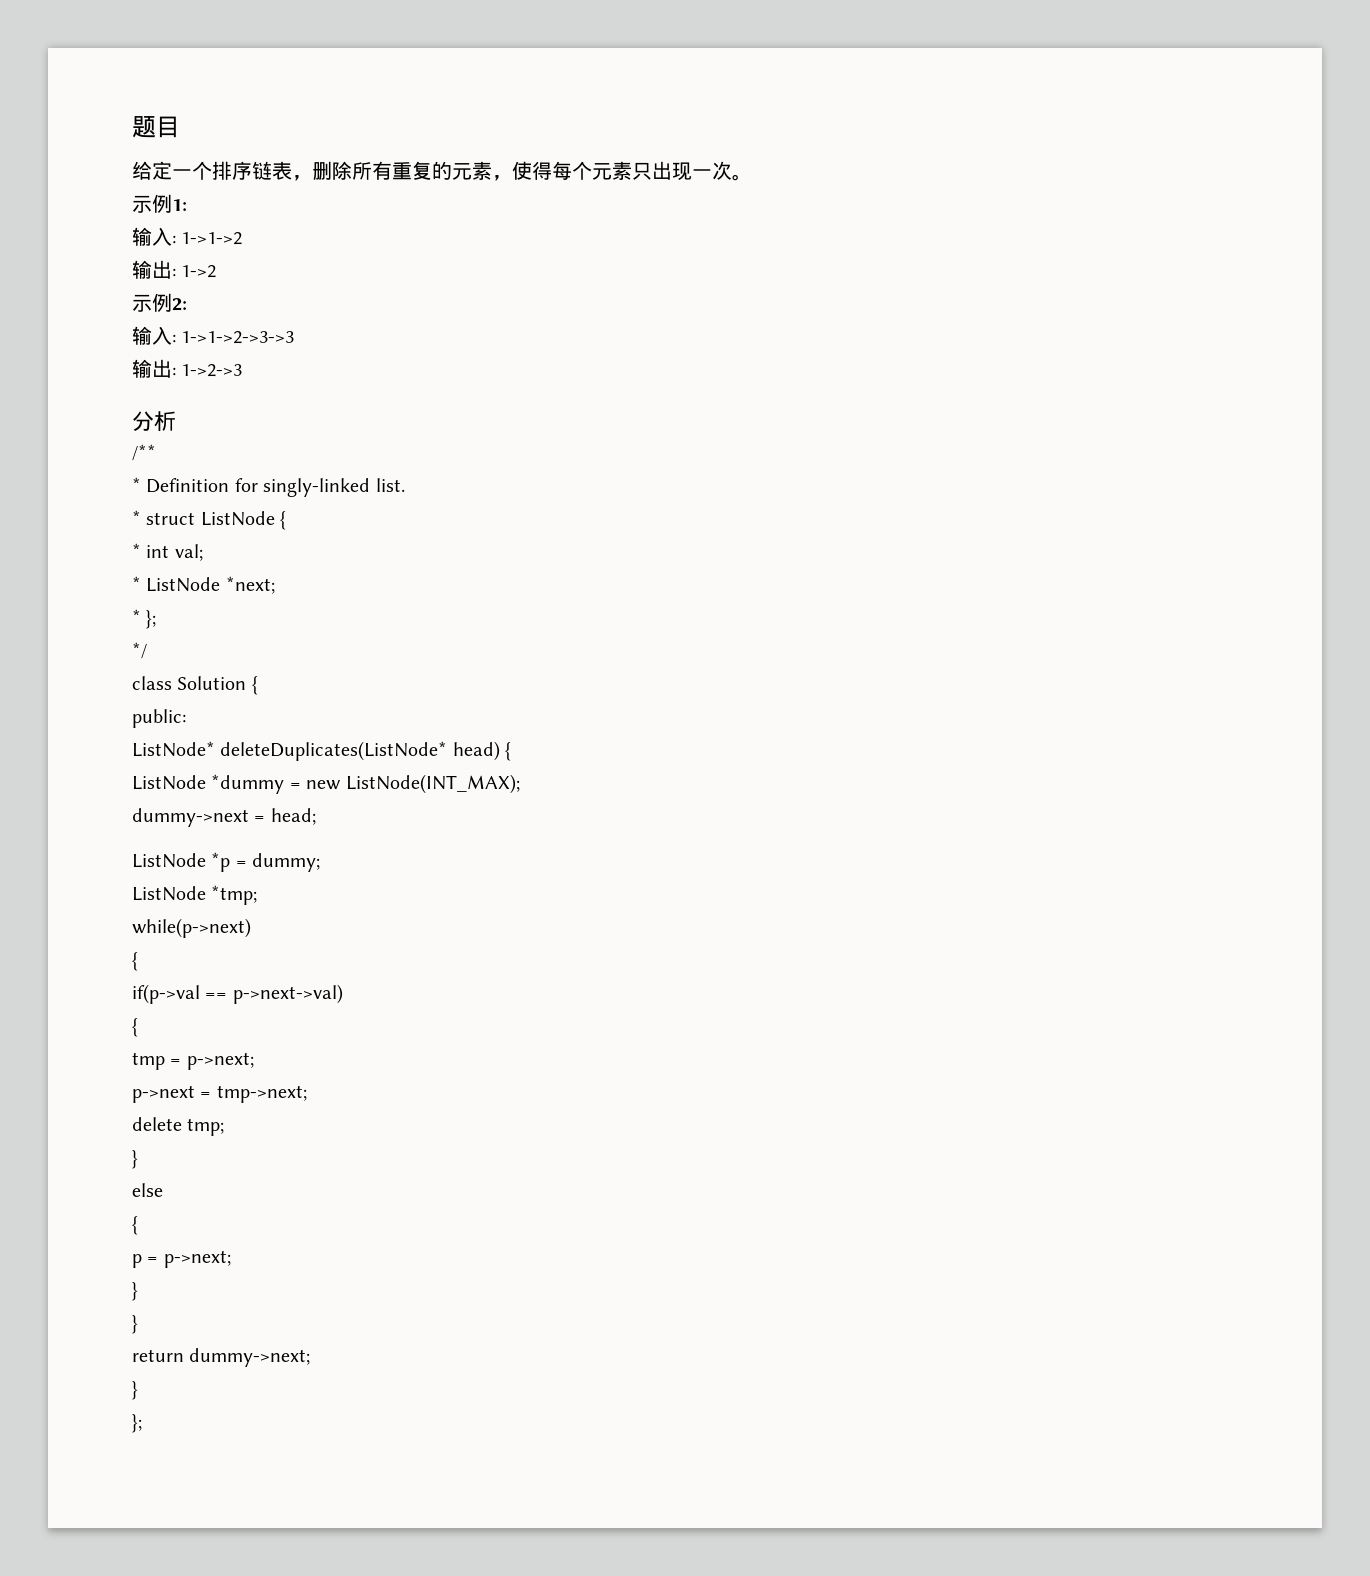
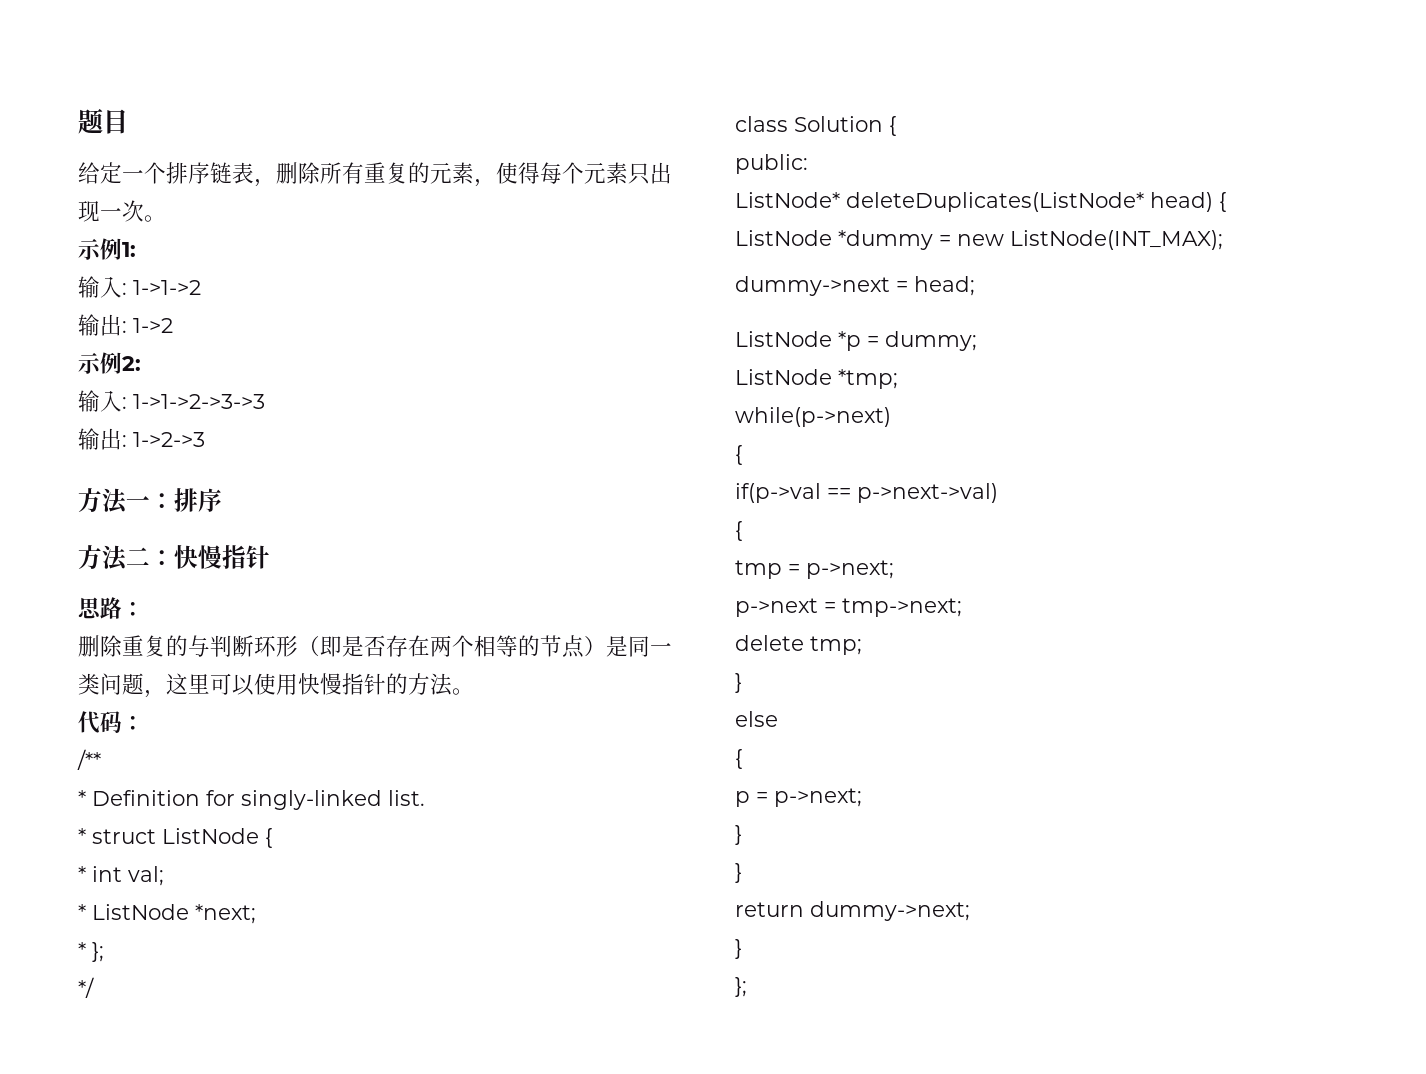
[132,411,176,431] 分析 -> [78,488,222,514] [78,545,270,571] [78,597,144,619] [78,635,672,658] [78,673,474,698] [78,711,144,734] 方法一：排序 // 方法二：快慢指针 // 思路： // 删除重复的与判断环形（即是否存在两个相等的节点）是同一类问题，这里可以使用快慢指针的方法。 // 代码：

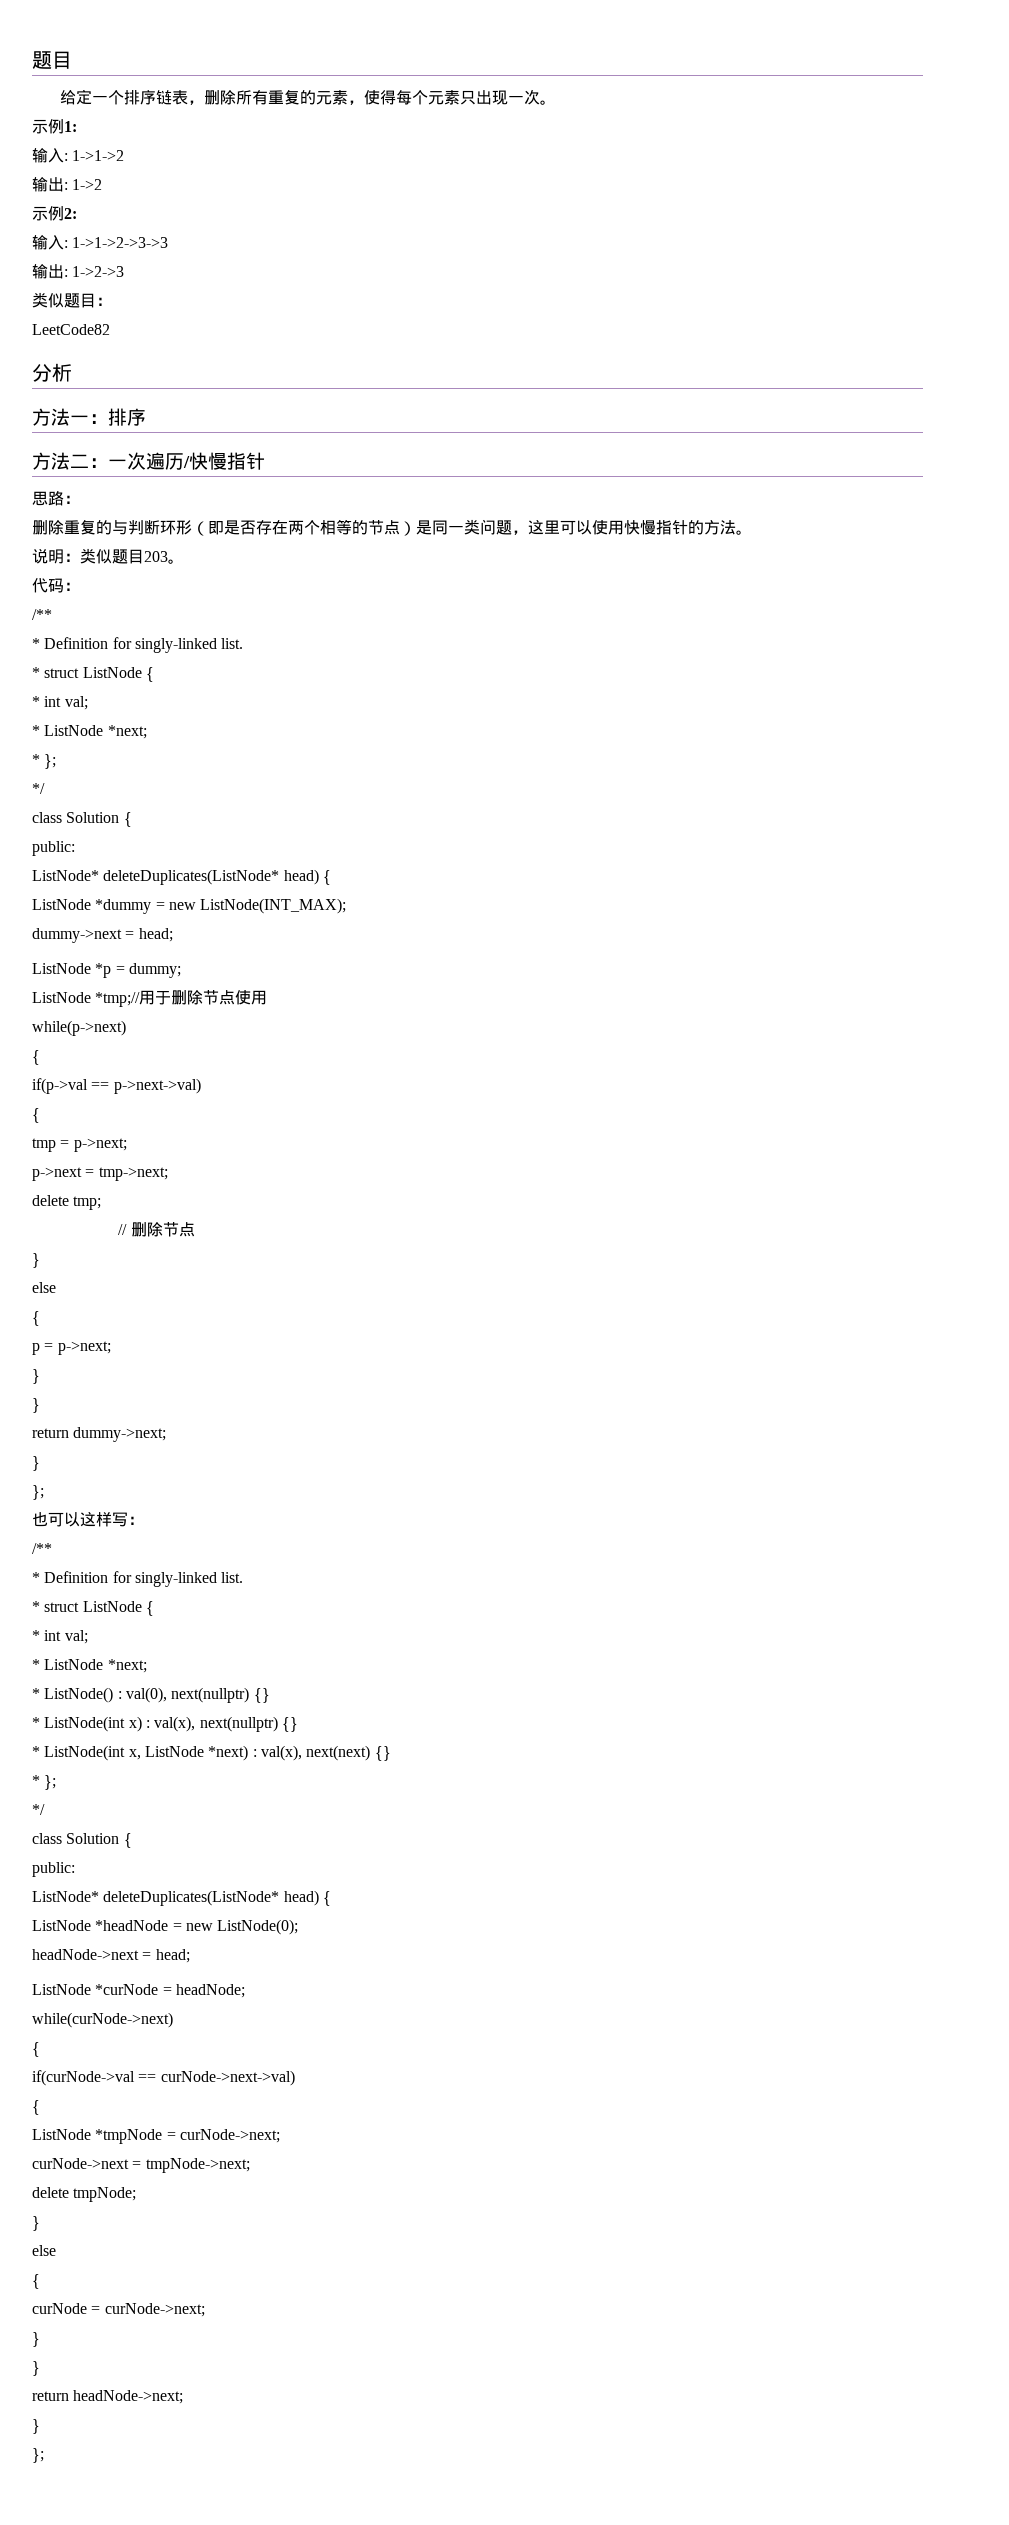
(205, 439) none -> [32,292,112,308] [32,324,110,335] [32,363,72,382] // 类似题目： // LeetCode82 // 分析
(174, 558) none -> [108,452,190,470] 一次遍历/
(474, 691) none -> [32,548,184,564] // 说明：类似题目203。
[838,369,898,389] *tmp; -> [95,990,268,1007] *tmp;//用于删除节点使用
(862, 645) none -> [118,1222,195,1237] // // 删除节点
(747, 987) none -> [32,1512,144,1527] [32,1543,52,1554] [32,1571,244,1587] [32,1601,154,1616] [32,1630,88,1644] [32,1659,147,1673] [32,1687,270,1703] [32,1716,298,1732] [32,1745,391,1761] [32,1775,57,1790] [32,1804,45,1815] [32,1833,132,1848] [32,1862,75,1877] [32,1890,331,1906] [32,1919,299,1935] [32,1949,190,1963] [32,1984,245,1998] [32,2012,173,2028] [32,2042,40,2057] [32,2070,295,2086] [32,2100,40,2115] [32,2129,280,2144] [32,2158,250,2173] [32,2187,137,2202] [32,2216,40,2231] [32,2245,56,2256] [32,2274,40,2289] [32,2303,205,2317] [32,2332,40,2347] [32,2361,40,2376] [32,2390,184,2404] [32,2419,40,2434] [32,2448,44,2463] // 也可以这样写： // /** // * Definition for singly-linked list. // * struct ListNode { // * int val; // * ListNode *next; // * ListNode() : val(0), next(nullptr) {} // * ListNode(int x) : val(x), next(nullptr) {} // * ListNode(int x, ListNode *next) : val(x), next(next) {} // * }; // */ // class Solution { // public: // ListNode* deleteDuplicates(ListNode* head) { // ListNode *headNode = new ListNode(0); // headNode->next = head; // ListNode *curNode = headNode; // while(curNode->next) // { // if(curNode->val == curNode->next->val) // { // ListNode *tmpNode = curNode->next; // curNode->next = tmpNode->next; // delete tmpNode; // } // else // { // curNode = curNode->next; // } // } // return headNode->next; // } // };

